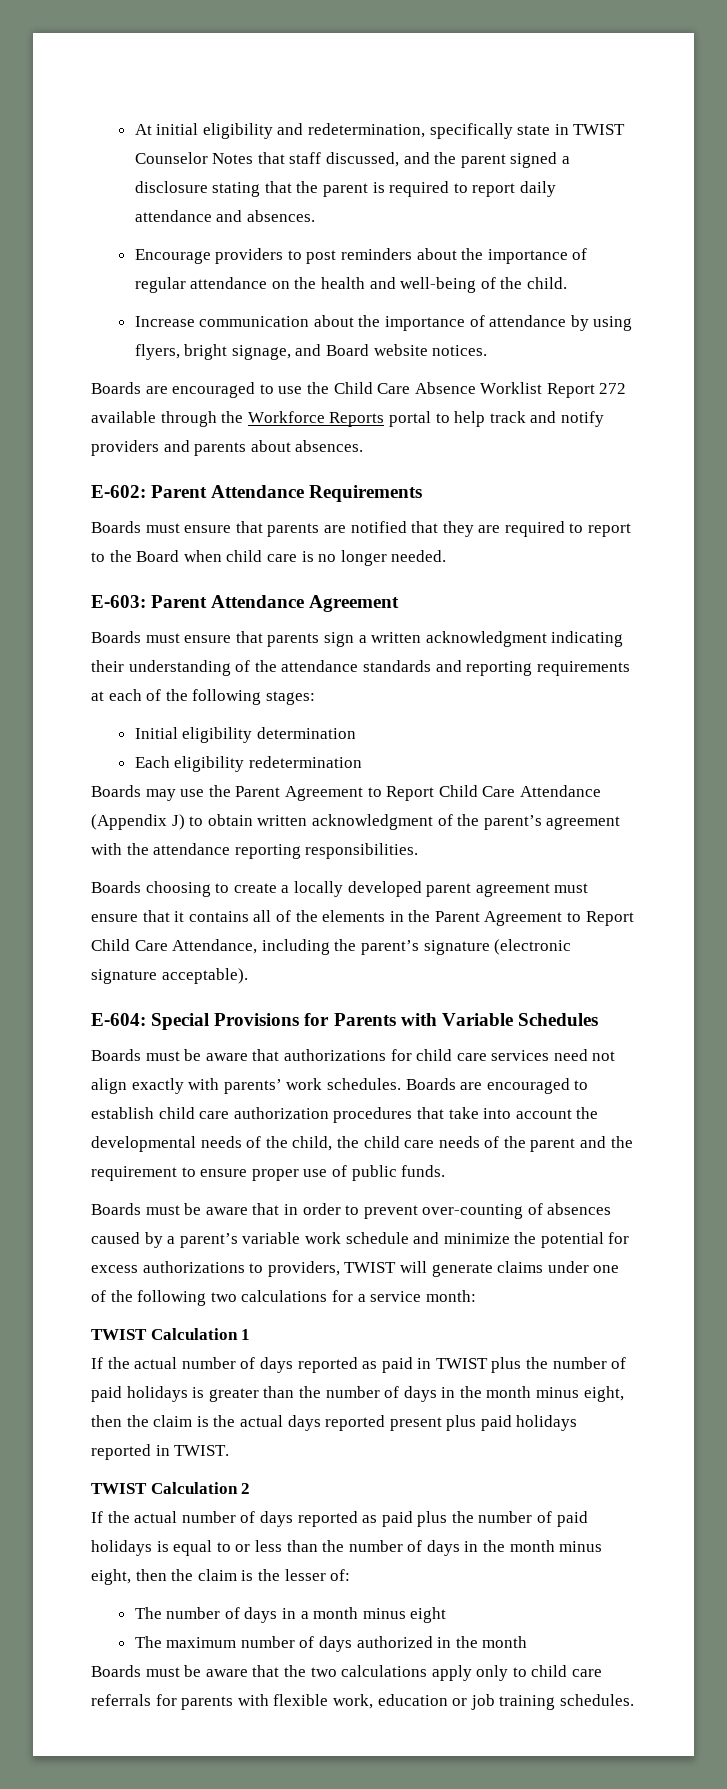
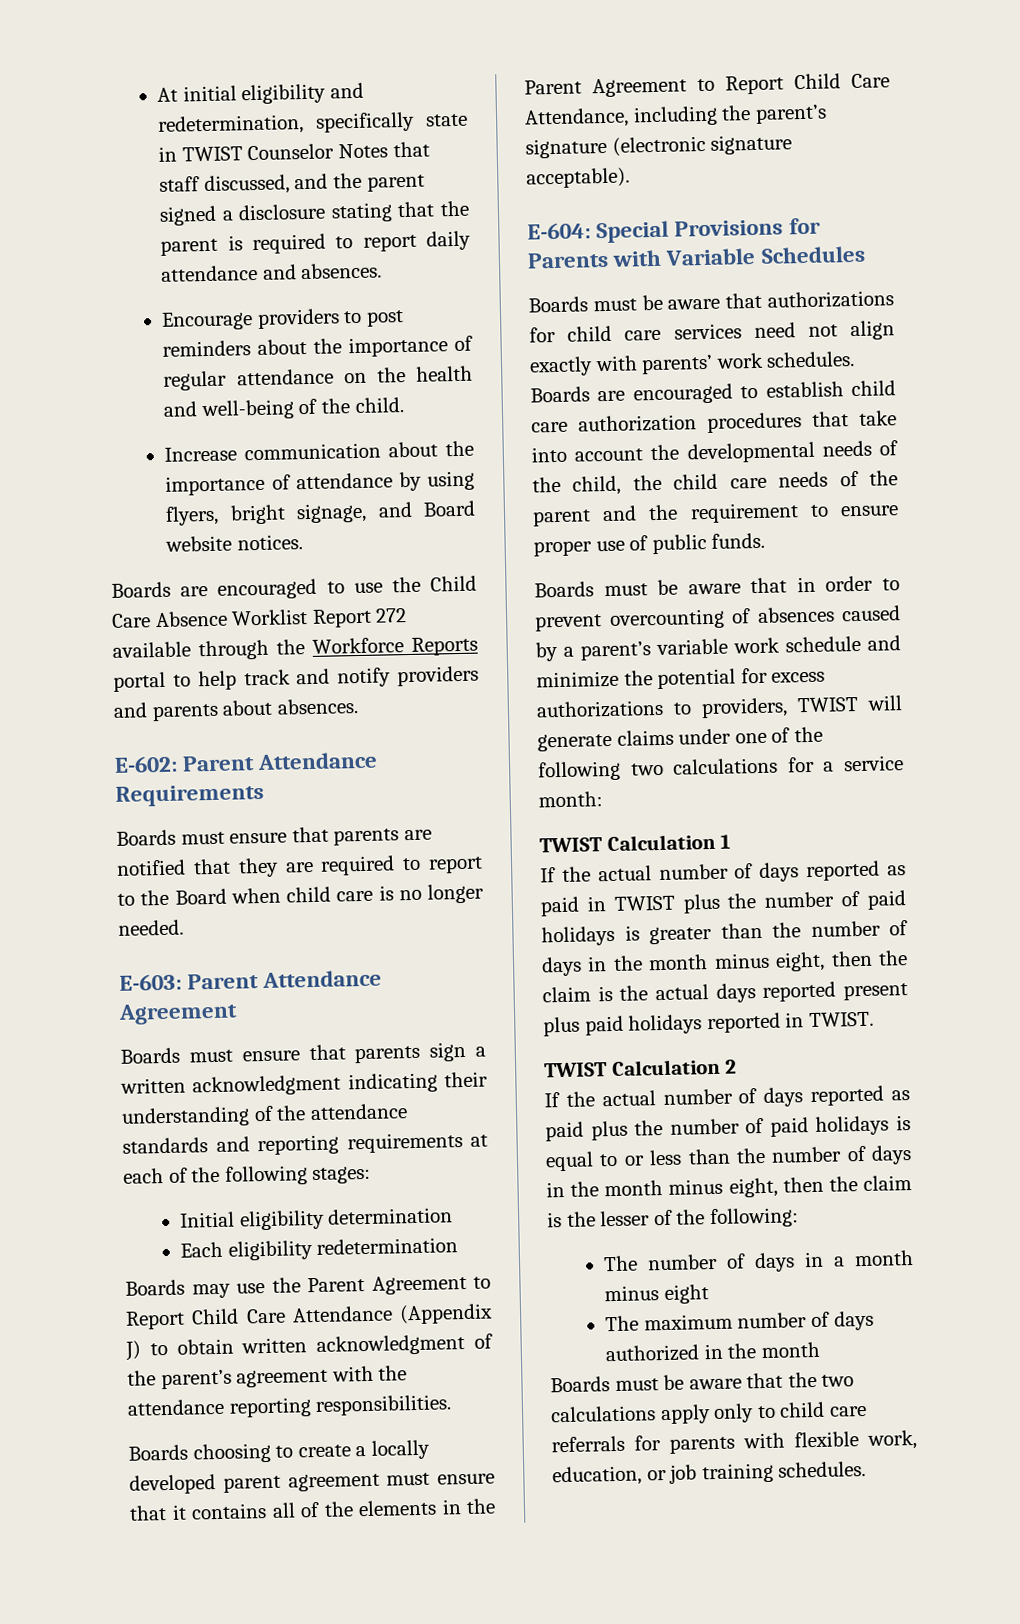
[422,1204,524,1219] over-counting -> [608,608,725,630] overcounting
[330,1569,351,1581] of: -> [653,1207,799,1229] of the following:
[377,1694,448,1706] education -> [552,1465,642,1487] education,

